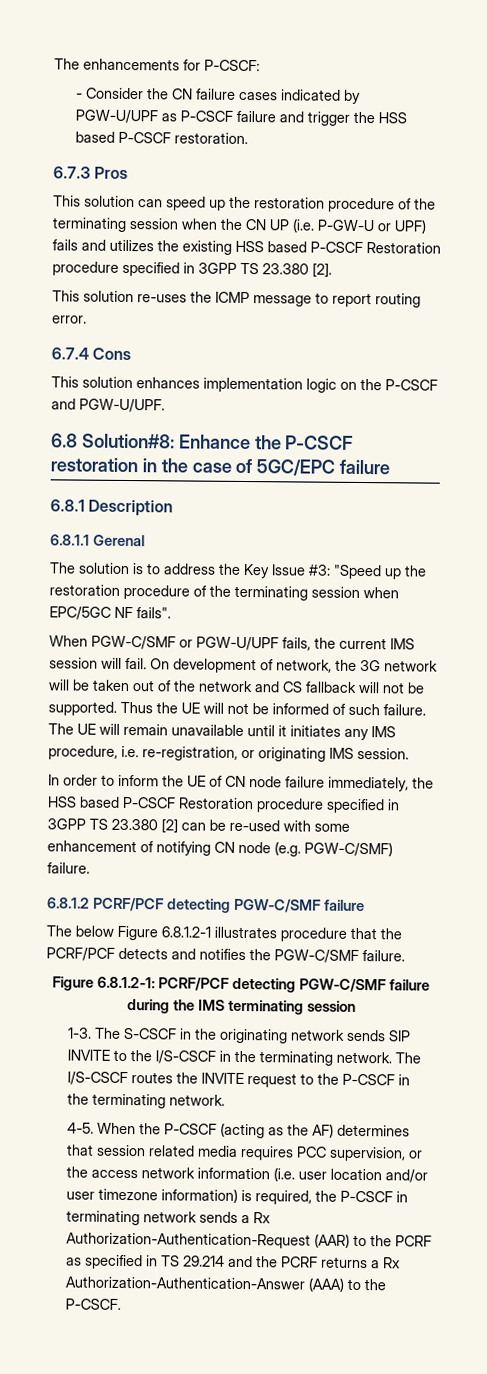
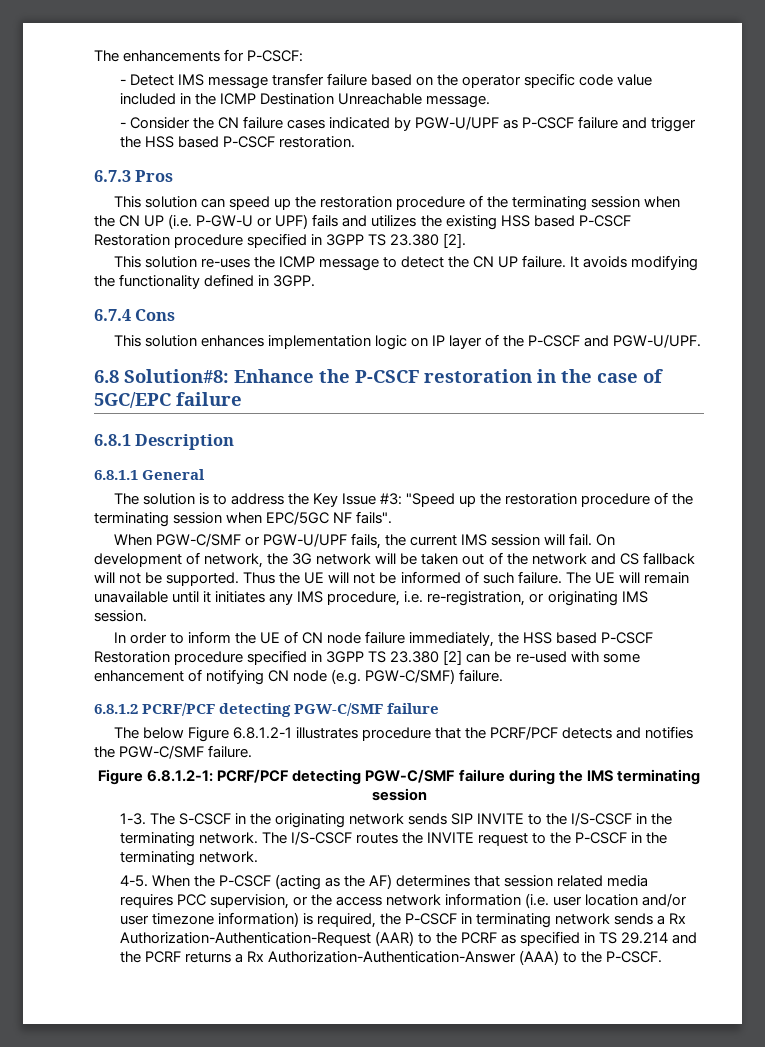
(260, 65) none -> [119,73,653,89] [119,93,490,108] // - Detect IMS message transfer failure based on the operator specific code value included in the ICMP Destination Unreachable message.
[332,292,421,308] [52,315,87,324] report routing error. -> [401,255,699,271] [94,274,316,289] detect the CN UP failure. It avoids modifying the functionality defined in 3GPP.
(357, 385) none -> [431,334,500,349] IP layer of
[92,534,145,547] Gerenal -> [142,469,206,480] General

